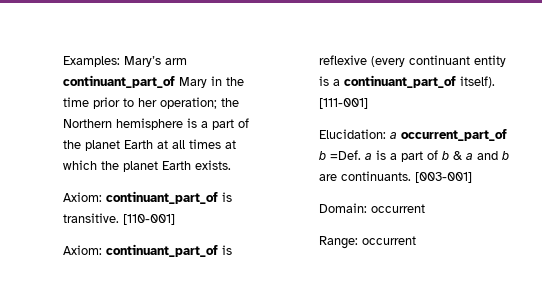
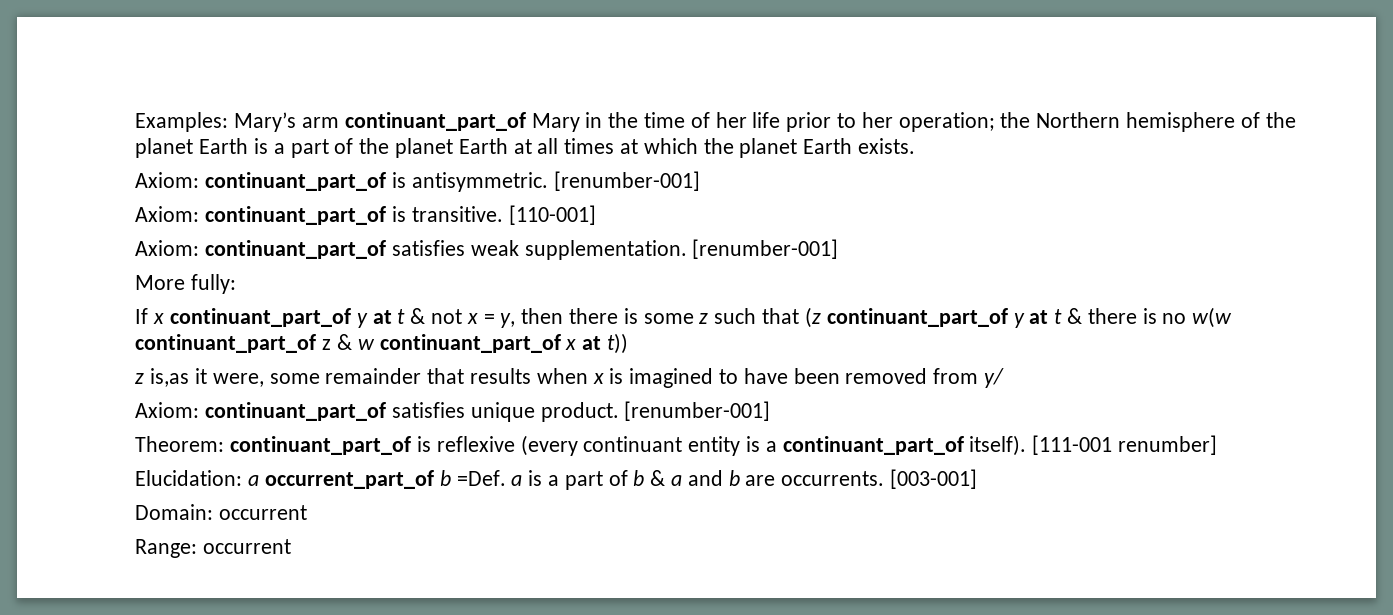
(89, 102) none -> [690,112,781,128] of her life
(183, 124) none -> [1240,112,1296,128] [135,138,249,158] of the planet Earth
(231, 165) none -> [135,171,700,192] // Axiom: continuant_part_of is antisymmetric. [renumber-001]
(218, 250) none -> [392,239,839,260] [135,274,237,294] [135,307,1233,328] [135,333,629,354] [135,368,1005,388] [135,401,771,422] [135,436,412,455] satisfies weak supplementation. [renumber-001] // More fully: // If x continuant_part_of y at t & not x = y, then there is some z such that (z continuant_part_of y at t & there is no w(w continuant_part_of z & w continuant_part_of x at t)) // z is,as it were, some remainder that results when x is imagined to have been removed from y/ // Axiom: continuant_part_of satisfies unique product. [renumber-001] // Theorem: continuant_part_of
[318,98,368,109] [111-001] -> [1032,435,1218,455] [111-001 renumber]
[340,171,411,181] continuants. -> [781,471,885,486] occurrents.

